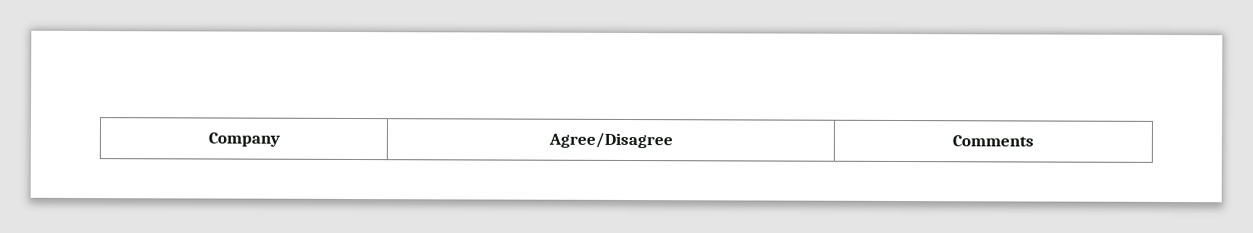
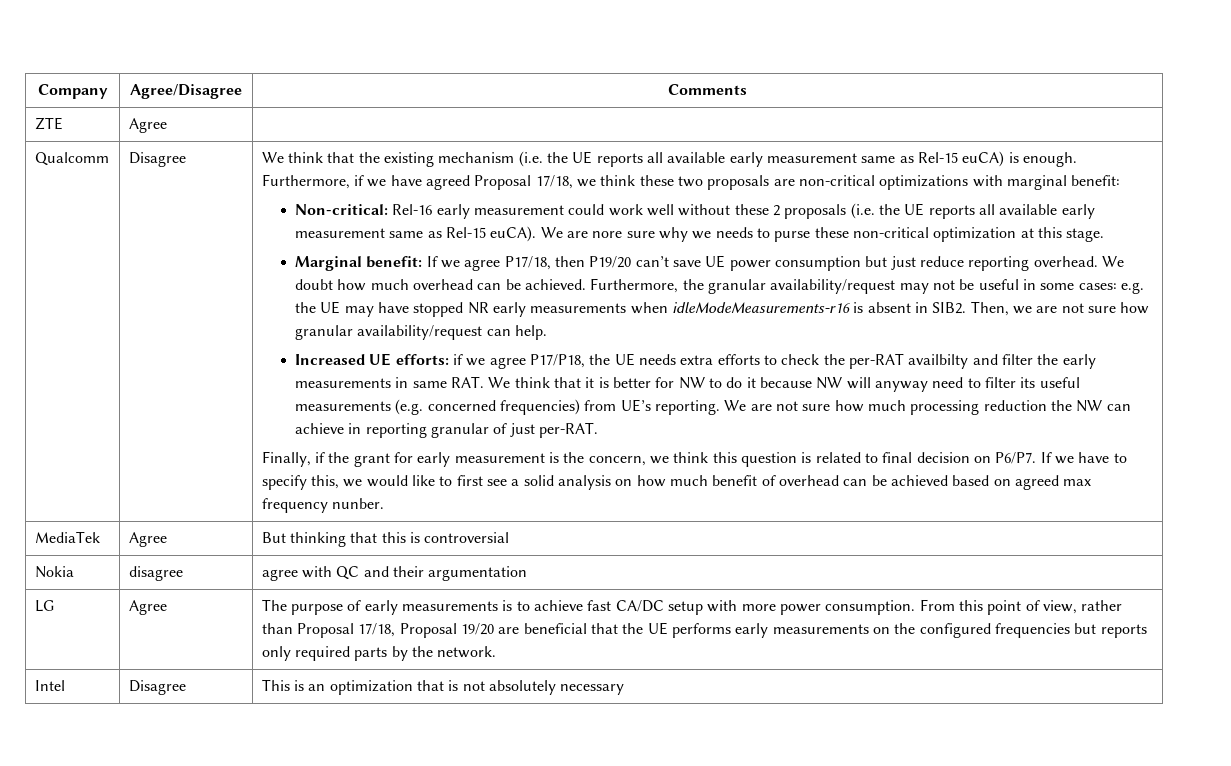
(1034, 141) none -> [34,117,63,130] [128,118,167,133] [34,152,109,166] [128,152,186,167] [261,151,1077,167] [261,174,1121,190] [295,203,1095,219] [295,226,1105,242] [295,255,1124,271] [295,278,1144,294] [295,301,1150,317] [295,325,548,340] [295,353,1096,369] [295,376,1080,392] [295,399,1131,415] [295,422,599,438] [261,451,1127,467] [261,475,1092,490] [261,498,385,513] [34,531,100,543] [128,532,167,547] [261,532,510,547] [34,566,74,578] [128,566,183,581] [261,566,528,581] [34,600,54,612] [128,600,167,615] [261,599,1123,615] [261,622,1147,638] [261,646,497,661] [34,680,65,691] [128,680,186,695] [261,679,625,695] // ZTE | Agree | // Qualcomm | Disagree | We think that the existing mechanism (i.e. the UE reports all available early measurement same as Rel-15 euCA) is enough. Furthermore, if we have agreed Proposal 17/18, we think these two proposals are non-critical optimizations with marginal benefit: // Non-critical: Rel-16 early measurement could work well without these 2 proposals (i.e. the UE reports all available early measurement same as Rel-15 euCA). We are nore sure why we needs to purse these non-critical optimization at this stage. // Marginal benefit: If we agree P17/18, then P19/20 can’t save UE power consumption but just reduce reporting overhead. We doubt how much overhead can be achieved. Furthermore, the granular availability/request may not be useful in some cases: e.g. the UE may have stopped NR early measurements when idleModeMeasurements-r16 is absent in SIB2. Then, we are not sure how granular availability/request can help. // Increased UE efforts: if we agree P17/P18, the UE needs extra efforts to check the per-RAT availbilty and filter the early measurements in same RAT. We think that it is better for NW to do it because NW will anyway need to filter its useful measurements (e.g. concerned frequencies) from UE’s reporting. We are not sure how much processing reduction the NW can achieve in reporting granular of just per-RAT. // Finally, if the grant for early measurement is the concern, we think this question is related to final decision on P6/P7. If we have to specify this, we would like to first see a solid analysis on how much benefit of overhead can be achieved based on agreed max frequency nunber. // MediaTek | Agree | But thinking that this is controversial // Nokia | disagree | agree with QC and their argumentation // LG | Agree | The purpose of early measurements is to achieve fast CA/DC setup with more power consumption. From this point of view, rather than Proposal 17/18, Proposal 19/20 are beneficial that the UE performs early measurements on the configured frequencies but reports only required parts by the network. // Intel | Disagree | This is an optimization that is not absolutely necessary

